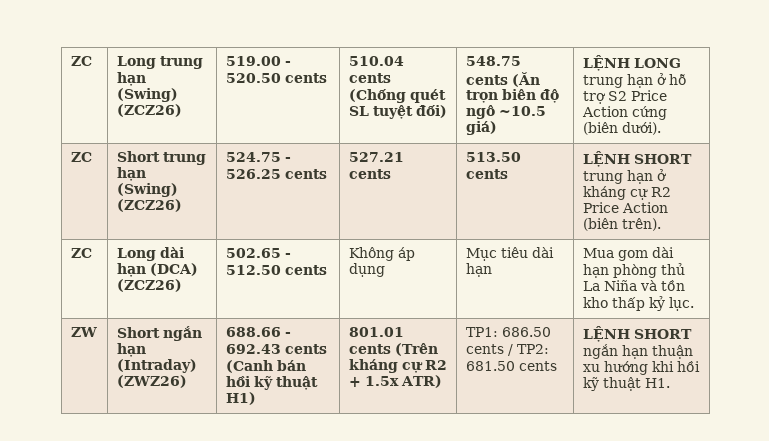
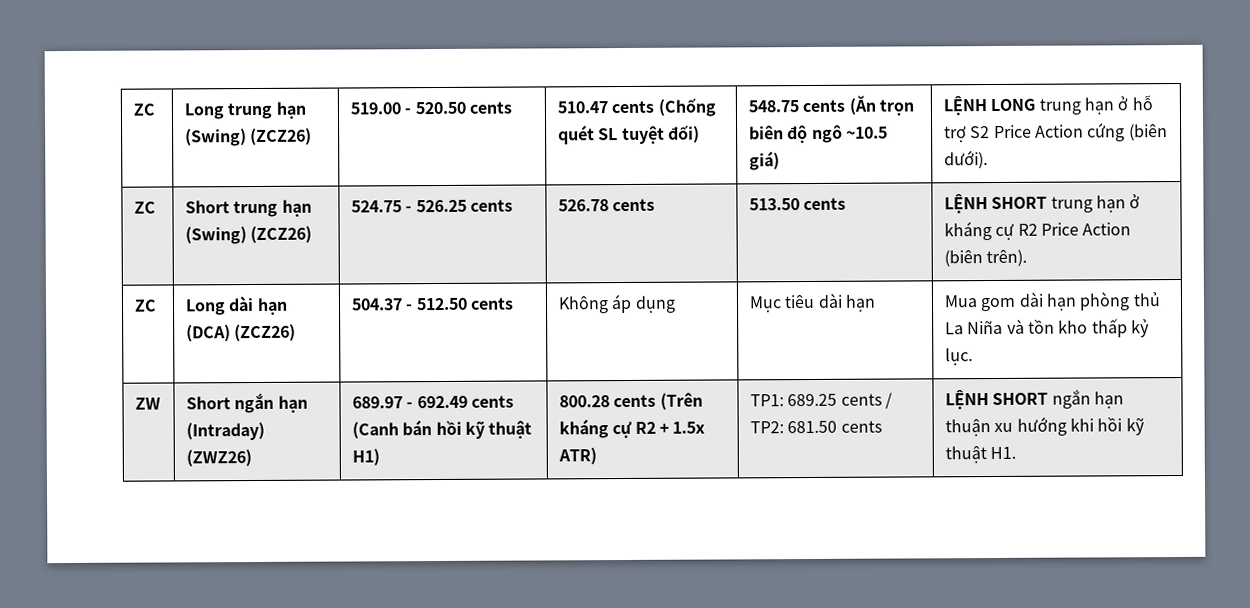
[348,56,404,66] 510.04 -> [556,101,608,114] 510.47
[348,152,404,162] 527.21 -> [557,199,609,212] 526.78
[225,248,281,258] 502.65 -> [350,298,403,311] 504.37
[225,327,291,337] [225,344,281,354] 688.66 - 692.43 -> [351,395,468,409] 689.97 - 692.49
[348,327,404,337] 801.01 -> [558,395,610,408] 800.28
[501,327,551,337] 686.50 -> [787,393,838,407] 689.25

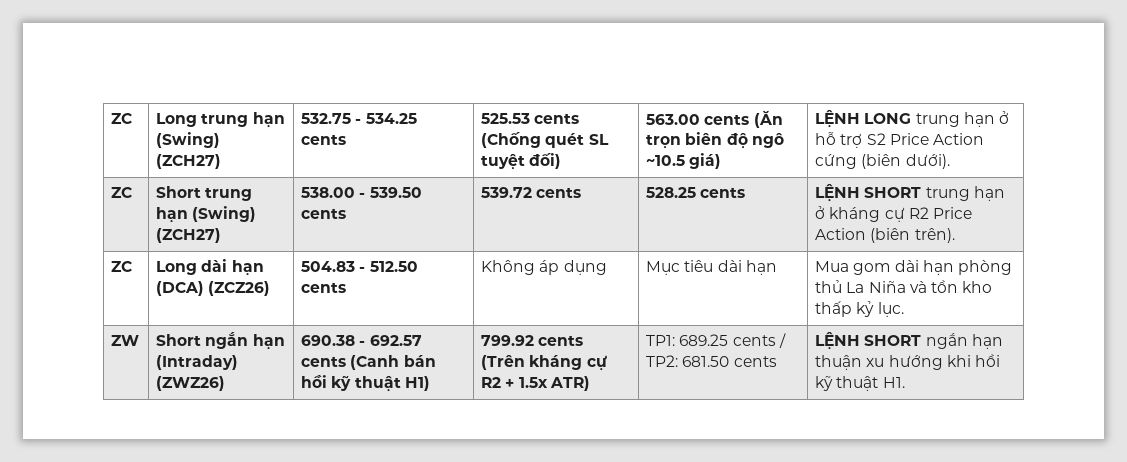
[250,127,313,146] [349,101,512,115] [556,101,608,114] (ZCZ26) | 519.00 - 520.50 cents | 510.47 -> [156,154,222,169] [301,113,417,124] [301,134,347,145] [481,113,531,124] (ZCH27) | 532.75 - 534.25 cents | 525.53
[747,100,799,113] 548.75 -> [646,114,701,125] 563.00
[250,225,313,244] [350,199,513,213] [557,198,656,212] [748,198,800,211] (ZCZ26) | 524.75 - 526.25 cents | 526.78 cents | 513.50 -> [156,228,222,243] [301,187,422,198] [301,208,347,219] [481,187,582,198] [646,187,697,198] (ZCH27) | 538.00 - 539.50 cents | 539.72 cents | 528.25
[350,298,403,311] 504.37 -> [301,261,356,272] 504.83
[351,395,468,409] 689.97 - 692.49 -> [301,335,422,346] 690.38 - 692.57
[558,395,610,408] 800.28 -> [481,335,535,346] 799.92

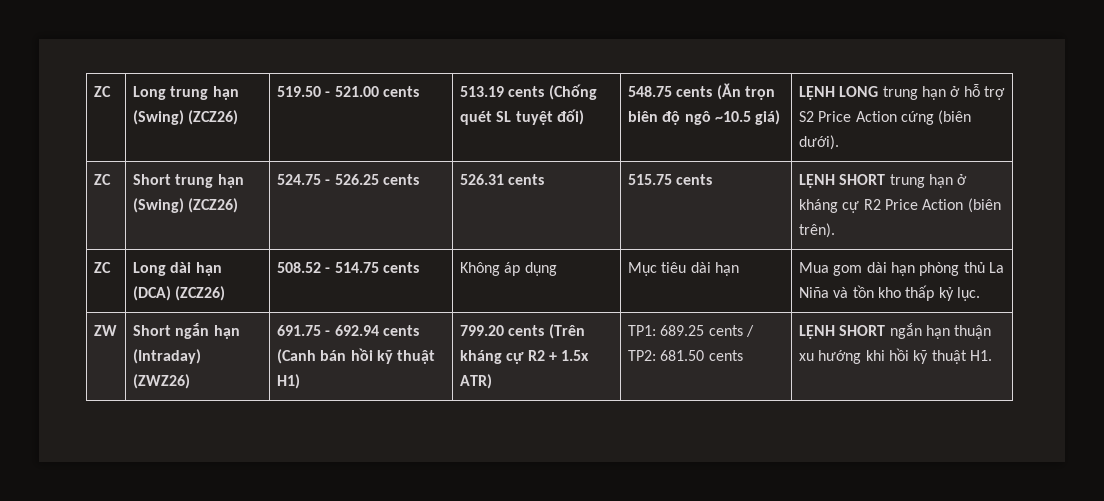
[156,154,222,169] [301,113,417,124] [301,134,347,145] [481,113,531,124] (ZCH27) | 532.75 - 534.25 cents | 525.53 -> [188,110,239,125] [276,86,419,97] [459,86,504,97] (ZCZ26) | 519.50 - 521.00 cents | 513.19
[646,114,701,125] 563.00 -> [627,86,672,97] 548.75
[156,228,222,243] [301,187,422,198] [301,208,347,219] [481,187,582,198] [646,187,697,198] (ZCH27) | 538.00 - 539.50 cents | 539.72 cents | 528.25 -> [188,198,239,213] [276,174,419,185] [459,174,545,185] [627,174,672,185] (ZCZ26) | 524.75 - 526.25 cents | 526.31 cents | 515.75
[301,261,418,272] 504.83 - 512.50 -> [276,262,379,273] 508.52 - 514.75
[301,335,422,346] 690.38 - 692.57 -> [276,325,379,336] 691.75 - 692.94
[481,335,535,346] 799.92 -> [459,325,504,336] 799.20

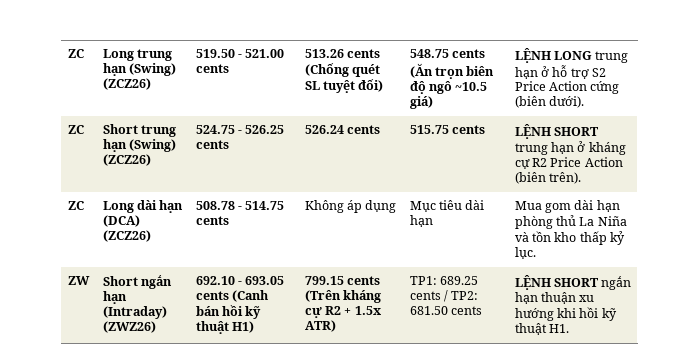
[459,86,504,97] 513.19 -> [304,49,344,58] 513.26
[459,174,504,185] 526.31 -> [304,125,344,134] 526.24
[276,262,321,273] 508.52 -> [195,201,235,210] 508.78
[276,325,379,336] 691.75 - 692.94 -> [195,276,285,285] 692.10 - 693.05
[459,325,504,336] 799.20 -> [304,276,344,285] 799.15

